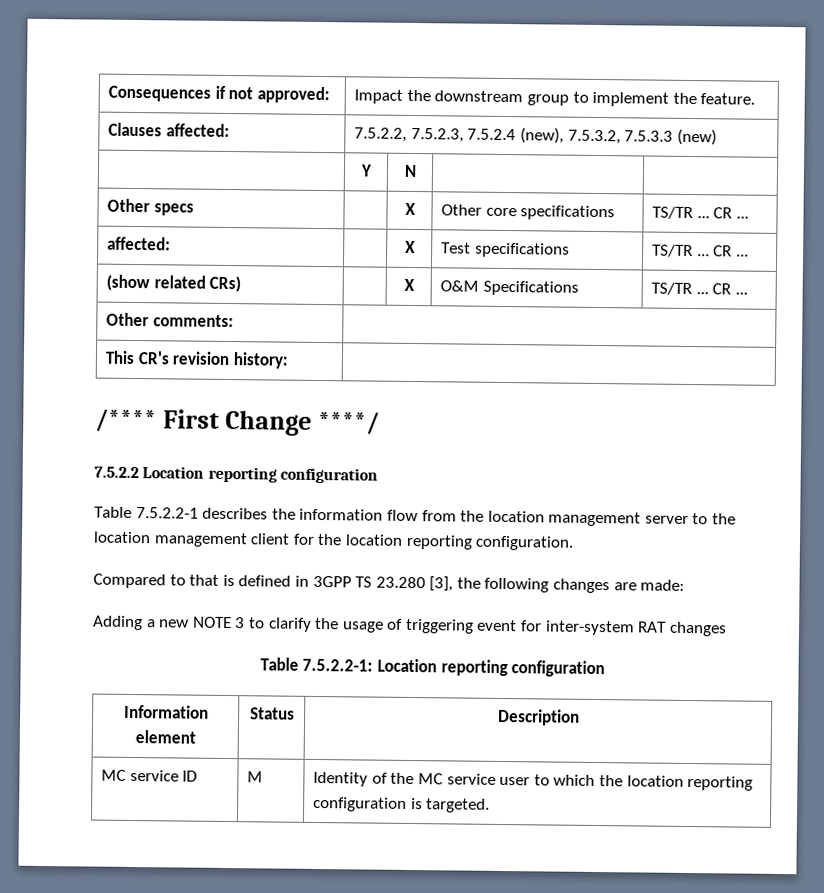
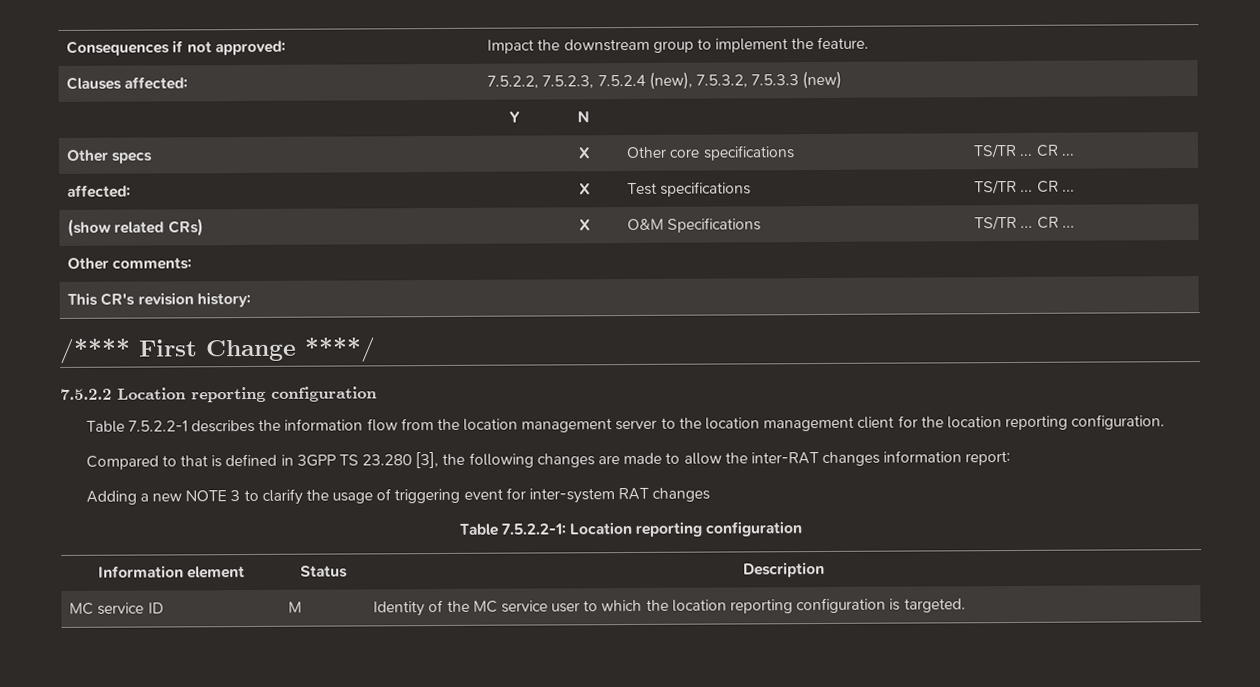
[640,579,686,591] made: -> [623,450,1012,466] made to allow the inter-RAT changes information report:

